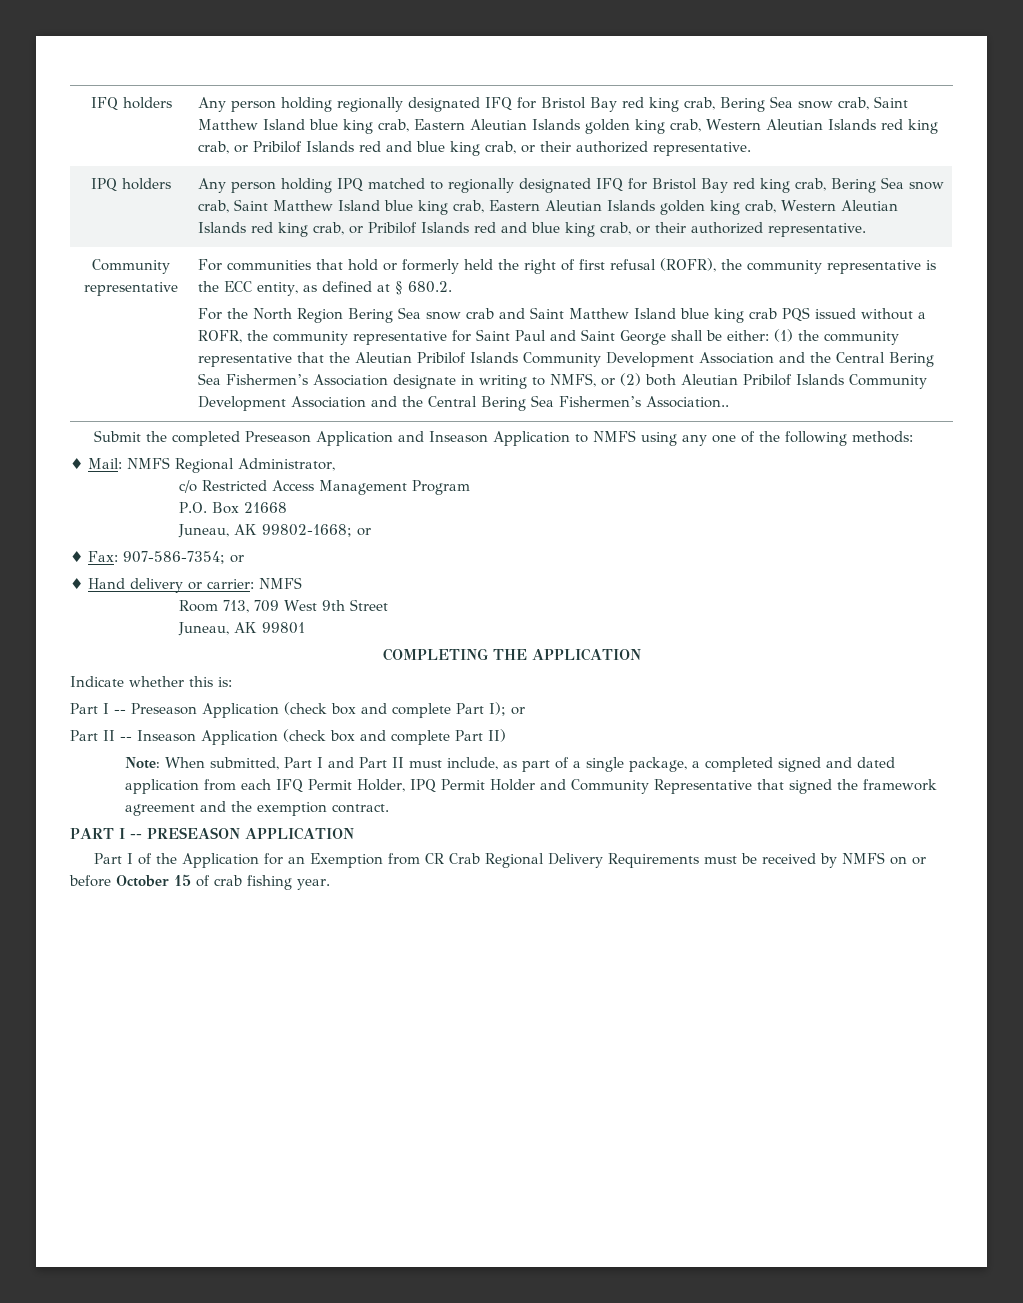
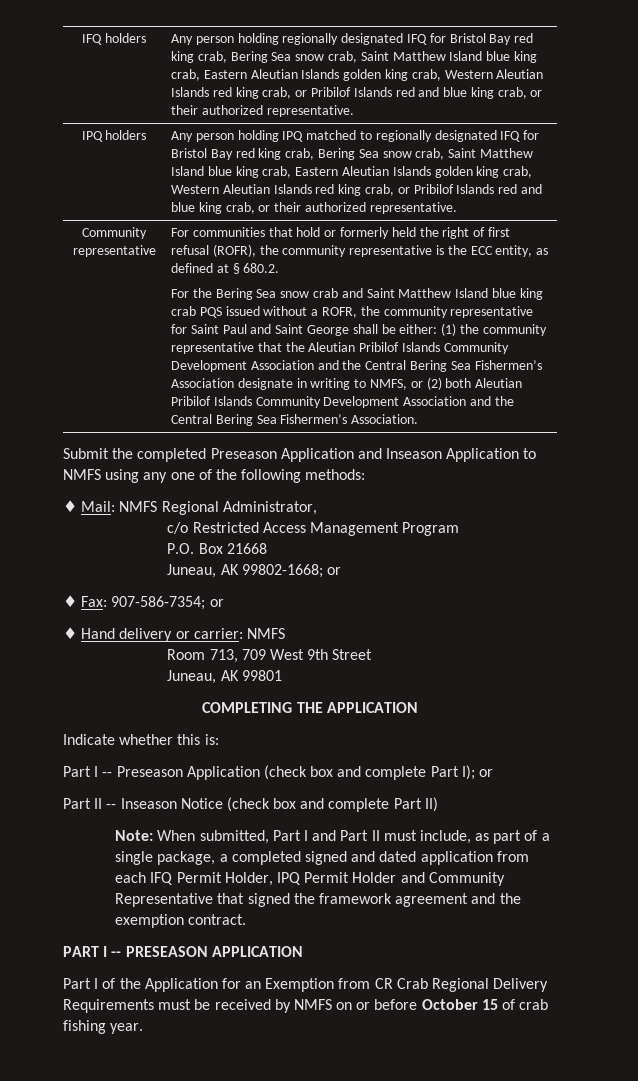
[252,308,343,323] North Region -> (212, 293) none
[645,396,729,408] Association.. -> [351,414,419,424] Association.
[201,730,278,745] Application -> [180,798,223,809] Notice

